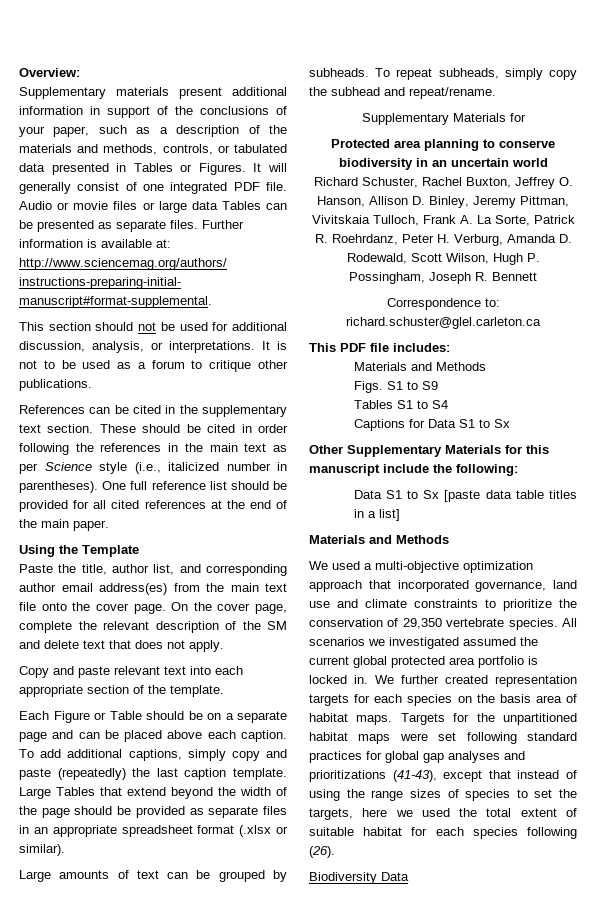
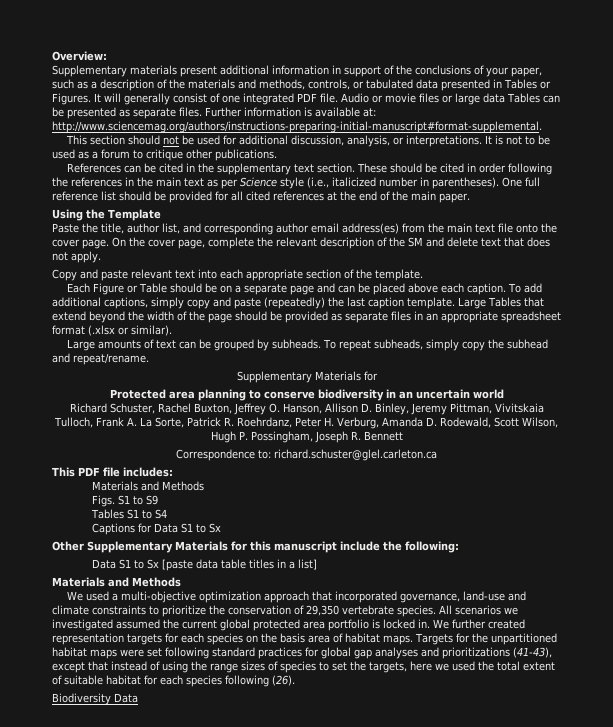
[553,580,577,589] [309,601,330,608] land use -> [463,591,506,601] land-use

